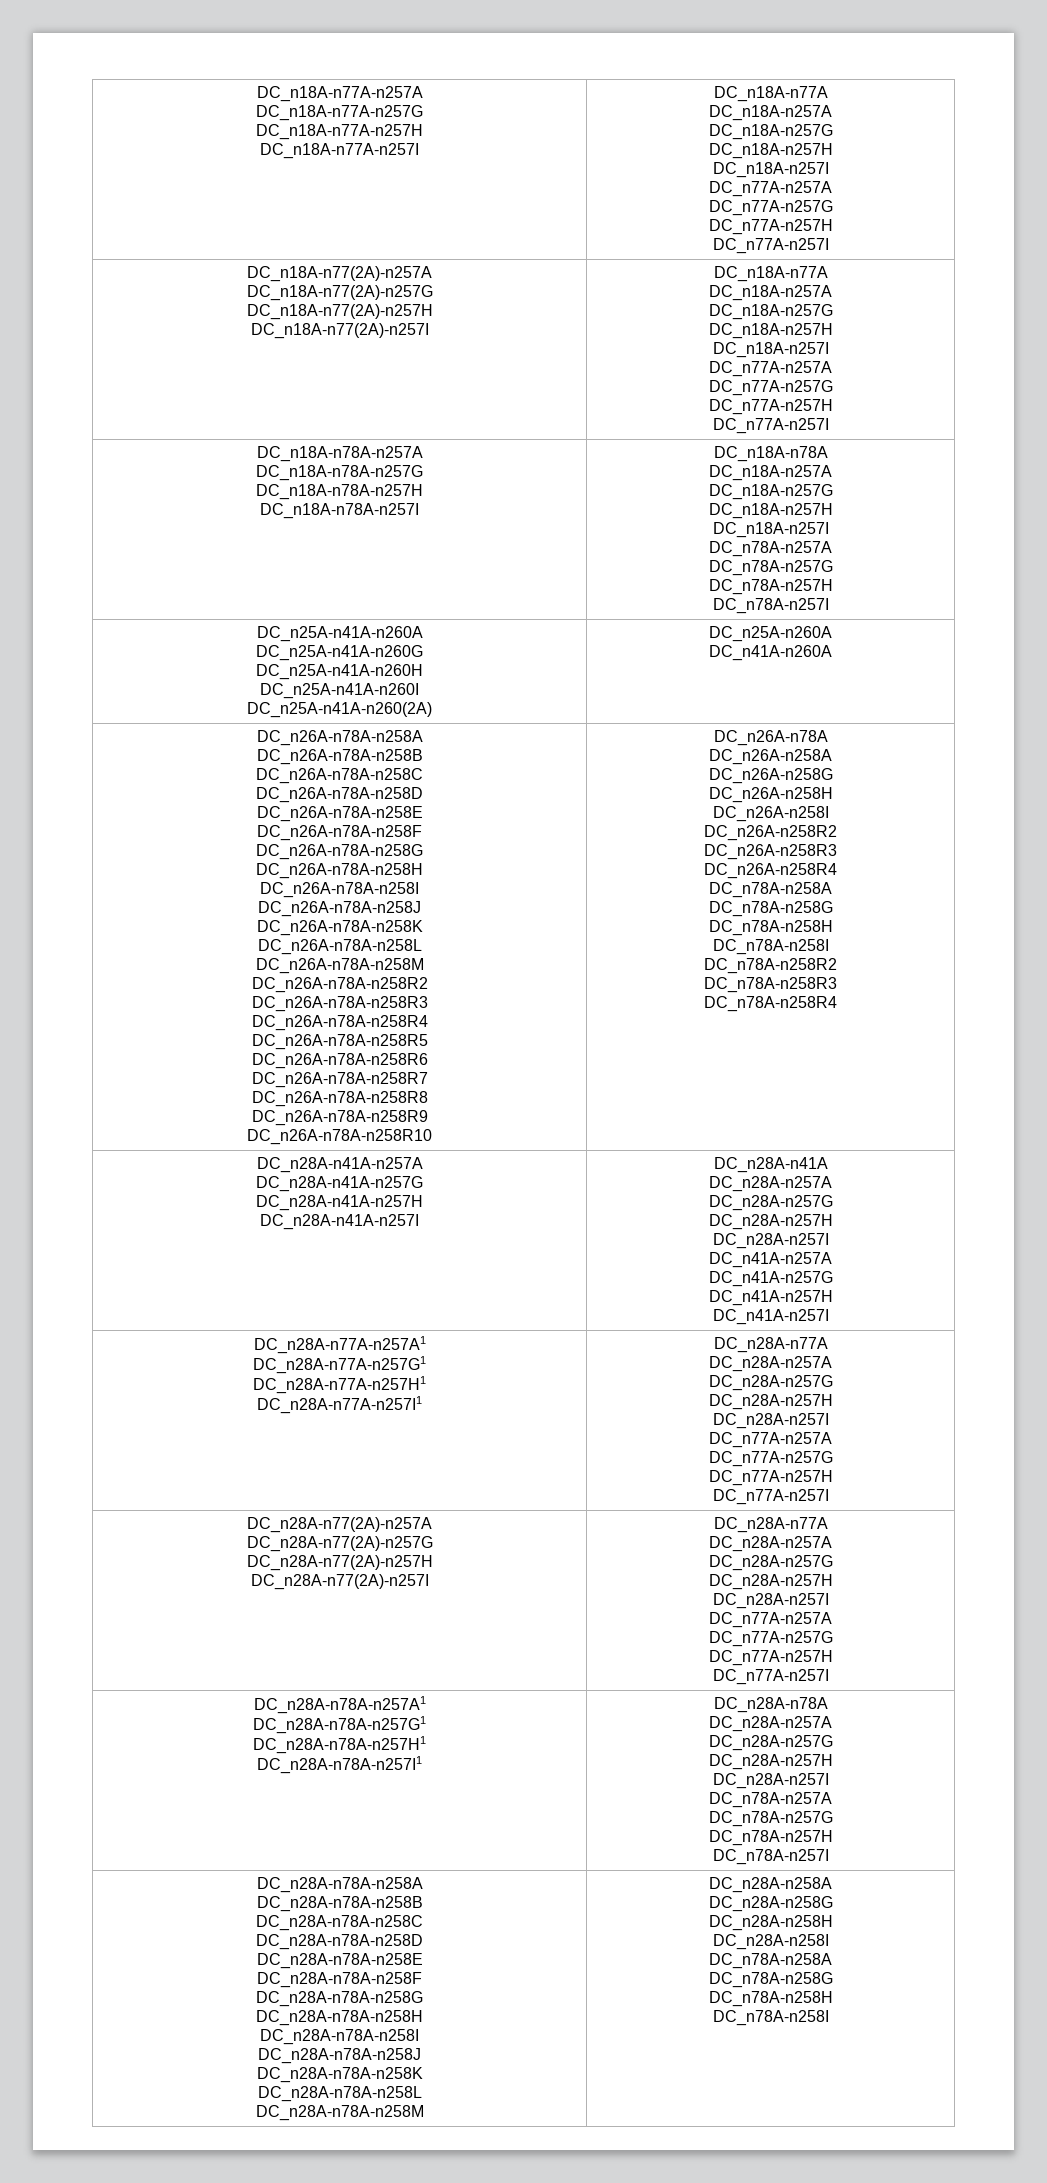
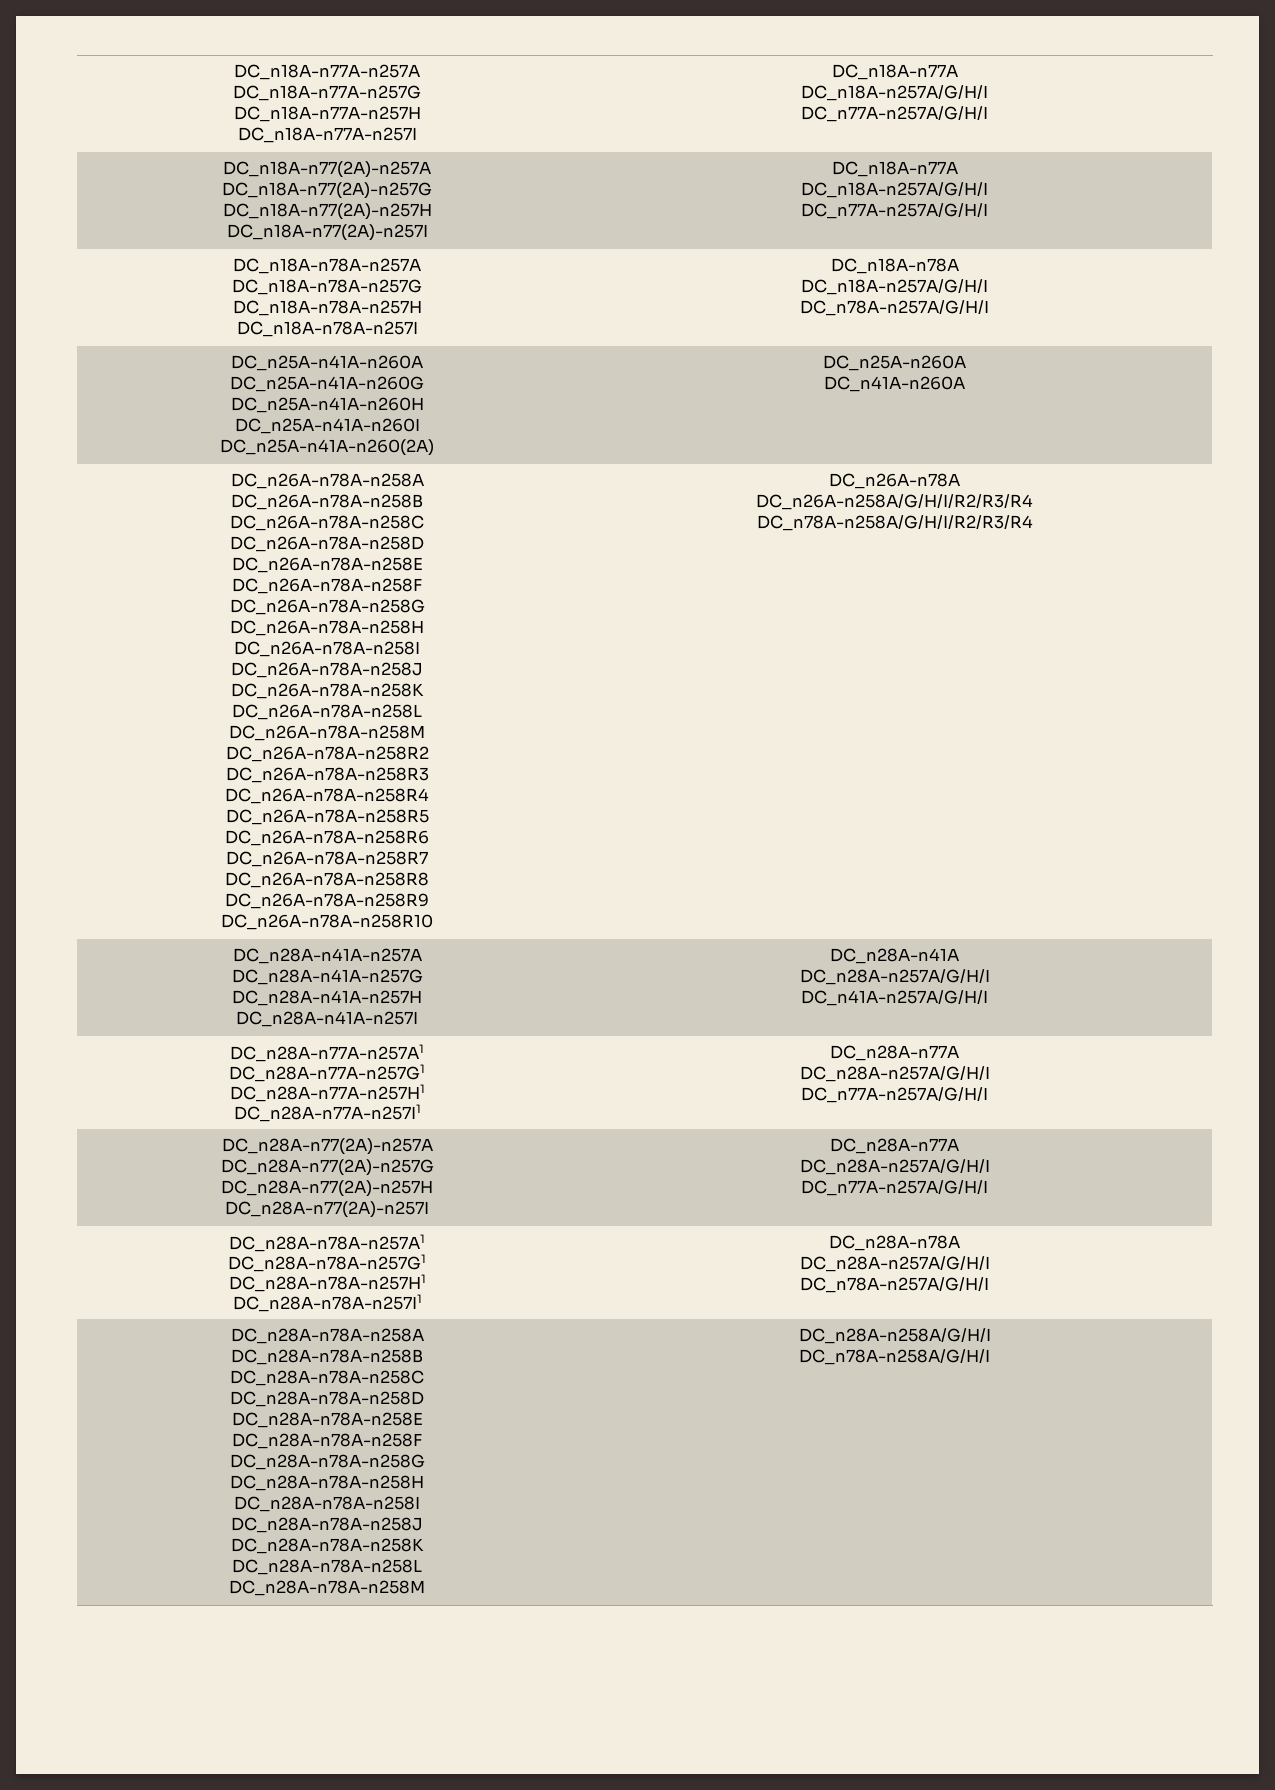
[709,105,832,121] [708,124,833,140] [708,143,833,159] [712,162,829,178] [709,181,832,197] [708,200,833,216] [708,219,833,235] [712,238,829,254] DC_n18A-n257A // DC_n18A-n257G // DC_n18A-n257H // DC_n18A-n257I // DC_n77A-n257A // DC_n77A-n257G // DC_n77A-n257H // DC_n77A-n257I -> [801,85,988,101] [801,106,988,122] DC_n18A-n257A/G/H/I // DC_n77A-n257A/G/H/I
[709,285,832,301] [708,304,833,320] [708,323,833,339] [712,342,829,358] [709,361,832,377] [708,380,833,396] [708,399,833,415] [712,418,829,434] DC_n18A-n257A // DC_n18A-n257G // DC_n18A-n257H // DC_n18A-n257I // DC_n77A-n257A // DC_n77A-n257G // DC_n77A-n257H // DC_n77A-n257I -> [801,182,988,198] [801,203,988,219] DC_n18A-n257A/G/H/I // DC_n77A-n257A/G/H/I
[709,465,832,481] [708,484,833,500] [708,503,833,519] [712,522,829,538] [709,541,832,557] [708,560,833,576] [708,579,833,595] [712,598,829,614] DC_n18A-n257A // DC_n18A-n257G // DC_n18A-n257H // DC_n18A-n257I // DC_n78A-n257A // DC_n78A-n257G // DC_n78A-n257H // DC_n78A-n257I -> [801,279,988,295] [800,300,989,316] DC_n18A-n257A/G/H/I // DC_n78A-n257A/G/H/I
[709,749,832,765] [708,768,833,784] [708,787,833,803] [712,806,829,822] [704,825,837,841] [704,844,837,860] [704,863,837,879] [709,882,832,898] [708,901,833,917] [708,920,833,936] [712,939,829,955] [704,958,837,974] [704,977,837,993] [704,996,837,1012] DC_n26A-n258A // DC_n26A-n258G // DC_n26A-n258H // DC_n26A-n258I // DC_n26A-n258R2 // DC_n26A-n258R3 // DC_n26A-n258R4 // DC_n78A-n258A // DC_n78A-n258G // DC_n78A-n258H // DC_n78A-n258I // DC_n78A-n258R2 // DC_n78A-n258R3 // DC_n78A-n258R4 -> [756,494,1033,510] [756,515,1033,531] DC_n26A-n258A/G/H/I/R2/R3/R4 // DC_n78A-n258A/G/H/I/R2/R3/R4
[709,1176,832,1192] [708,1195,833,1211] [708,1214,833,1230] [712,1233,829,1249] [709,1252,832,1268] [708,1271,833,1287] [708,1290,833,1306] [712,1309,829,1325] DC_n28A-n257A // DC_n28A-n257G // DC_n28A-n257H // DC_n28A-n257I // DC_n41A-n257A // DC_n41A-n257G // DC_n41A-n257H // DC_n41A-n257I -> [799,969,990,985] [801,990,988,1006] DC_n28A-n257A/G/H/I // DC_n41A-n257A/G/H/I
[709,1356,832,1372] [708,1375,833,1391] [708,1394,833,1410] [712,1413,829,1429] [709,1432,832,1448] [708,1451,833,1467] [708,1470,833,1486] [712,1489,829,1505] DC_n28A-n257A // DC_n28A-n257G // DC_n28A-n257H // DC_n28A-n257I // DC_n77A-n257A // DC_n77A-n257G // DC_n77A-n257H // DC_n77A-n257I -> [799,1066,990,1082] [801,1087,988,1103] DC_n28A-n257A/G/H/I // DC_n77A-n257A/G/H/I
[709,1536,832,1552] [708,1555,833,1571] [708,1574,833,1590] [712,1593,829,1609] [709,1612,832,1628] [708,1631,833,1647] [708,1650,833,1666] [712,1669,829,1685] DC_n28A-n257A // DC_n28A-n257G // DC_n28A-n257H // DC_n28A-n257I // DC_n77A-n257A // DC_n77A-n257G // DC_n77A-n257H // DC_n77A-n257I -> [799,1159,990,1175] [801,1180,988,1196] DC_n28A-n257A/G/H/I // DC_n77A-n257A/G/H/I
[709,1716,832,1732] [708,1735,833,1751] [708,1754,833,1770] [712,1773,829,1789] [709,1792,832,1808] [708,1811,833,1827] [708,1830,833,1846] [712,1849,829,1865] DC_n28A-n257A // DC_n28A-n257G // DC_n28A-n257H // DC_n28A-n257I // DC_n78A-n257A // DC_n78A-n257G // DC_n78A-n257H // DC_n78A-n257I -> [799,1256,990,1272] [800,1277,989,1293] DC_n28A-n257A/G/H/I // DC_n78A-n257A/G/H/I
[709,1877,832,1893] [708,1896,833,1912] [708,1915,833,1931] [712,1934,829,1950] [709,1953,832,1969] [708,1972,833,1988] [708,1991,833,2007] [712,2010,829,2026] DC_n28A-n258A // DC_n28A-n258G // DC_n28A-n258H // DC_n28A-n258I // DC_n78A-n258A // DC_n78A-n258G // DC_n78A-n258H // DC_n78A-n258I -> [798,1328,991,1344] [799,1349,990,1365] DC_n28A-n258A/G/H/I // DC_n78A-n258A/G/H/I

